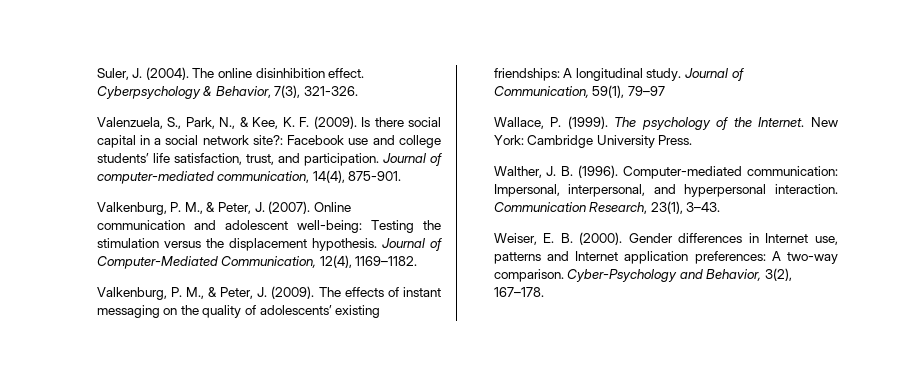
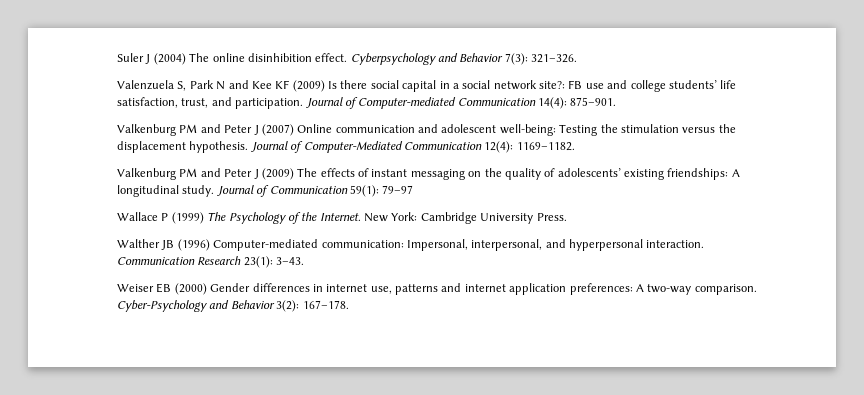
[96,67,189,80] Suler, J. (2004). -> [117,53,186,65] Suler J (2004)
[203,85,359,98] [96,116,357,129] & Behavior, 7(3), 321-326. // Valenzuela, S., Park, N., & Kee, K. F. (2009). -> [438,53,578,65] [117,80,325,92] and Behavior 7(3): 321–326. // Valenzuela S, Park N and Kee KF (2009)
[287,135,345,145] Facebook -> [568,80,583,89] FB
[96,170,402,184] [96,201,311,215] computer-mediated communication, 14(4), 875-901. // Valkenburg, P. M., & Peter, J. (2007). -> [358,97,617,109] [117,124,294,136] Computer-mediated Communication 14(4): 875–901. // Valkenburg PM and Peter J (2007)
[221,255,352,268] Communication, 12(4), -> [403,141,514,153] Communication 12(4):
[96,286,315,300] Valkenburg, P. M., & Peter, J. (2009). -> [117,168,294,180] Valkenburg PM and Peter J (2009)
[493,85,625,98] Communication, 59(1), -> [269,185,379,197] Communication 59(1):
[493,116,711,130] Wallace, P. (1999). The psychology -> [117,212,286,224] Wallace P (1999) The Psychology
[493,165,619,178] Walther, J. B. (1996). -> [117,239,210,251] Walther JB (1996)
[589,201,683,214] Research, 23(1), -> [197,256,273,268] Research 23(1):
[493,232,623,245] Weiser, E. B. (2000). -> [117,283,207,295] Weiser EB (2000)
[765,233,809,243] Internet -> [326,284,368,292] internet
[575,251,619,261] Internet -> [464,284,506,292] internet
[706,268,793,281] Behavior, 3(2), -> [230,300,300,312] Behavior 3(2):

